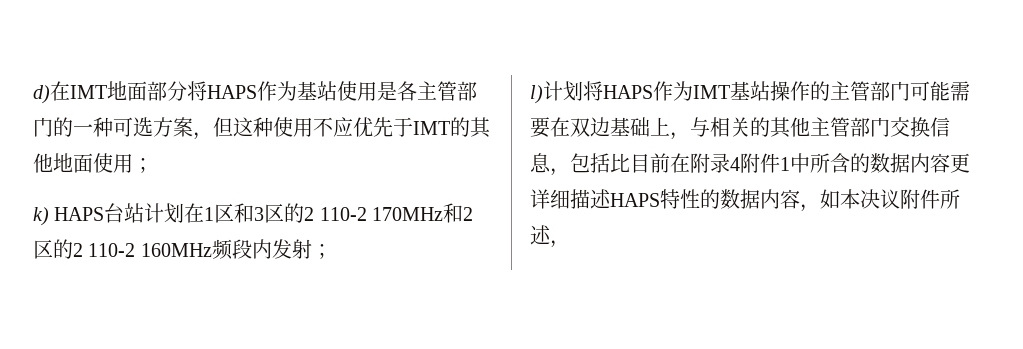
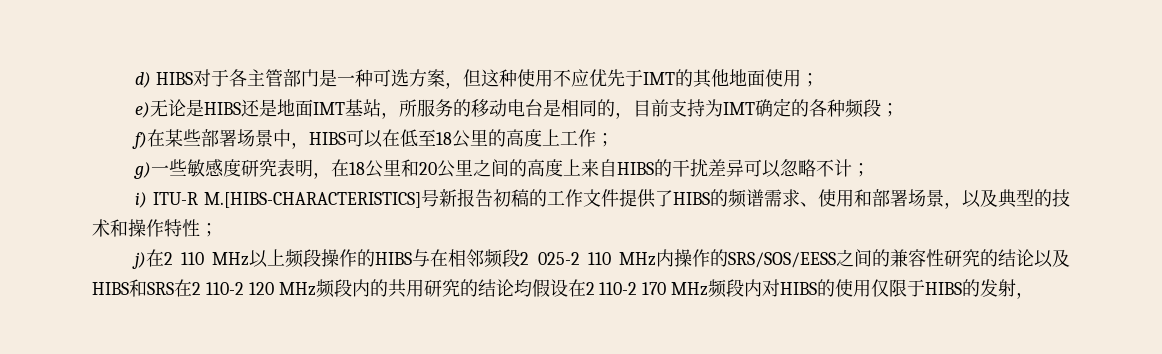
[50,81,397,101] 在IMT地面部分将HAPS作为基站使用是 -> [155,69,229,87] HIBS对于
[53,117,73,137] 的 -> [318,69,337,87] 是
[33,203,474,226] [33,239,332,260] [530,81,970,104] [530,117,950,140] [530,153,970,176] [530,189,960,212] [530,225,551,245] k) HAPS台站计划在1区和3区的2 110-2 170MHz和2区的2 110-2 160MHz频段内发射； // l)计划将HAPS作为IMT基站操作的主管部门可能需要在双边基础上，与相关的其他主管部门交换信息，包括比目前在附录4附件1中所含的数据内容更详细描述HAPS特性的数据内容，如本决议附件所述 -> [134,98,899,119] [131,129,614,149] [133,159,870,179] [134,188,1070,209] [92,219,218,237] [131,249,1070,269] [92,279,1017,298] e)无论是HIBS还是地面IMT基站，所服务的移动电台是相同的，目前支持为IMT确定的各种频段； // f)在某些部署场景中，HIBS可以在低至18公里的高度上工作； // g)一些敏感度研究表明，在18公里和20公里之间的高度上来自HIBS的干扰差异可以忽略不计； // i) ITU-R M.[HIBS-CHARACTERISTICS]号新报告初稿的工作文件提供了HIBS的频谱需求、使用和部署场景，以及典型的技术和操作特性； // j)在2 110 MHz以上频段操作的HIBS与在相邻频段2 025-2 110 MHz内操作的SRS/SOS/EESS之间的兼容性研究的结论以及HIBS和SRS在2 110-2 120 MHz频段内的共用研究的结论均假设在2 110-2 170 MHz频段内对HIBS的使用仅限于HIBS的发射

